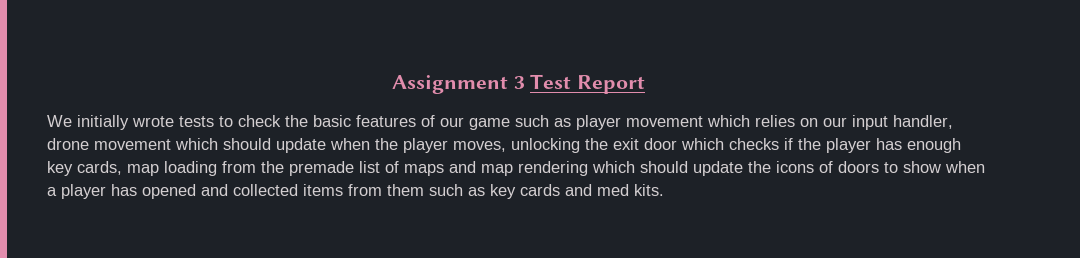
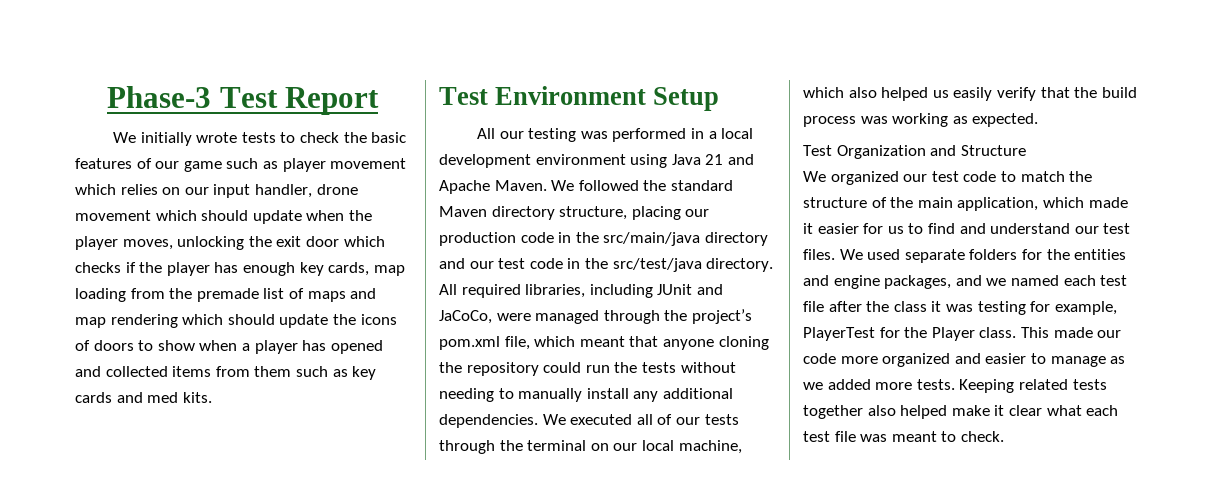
[391,75,525,94] Assignment 3 -> [107,86,212,108] Phase-3
(664, 190) none -> [439,86,720,111] [477,128,754,142] [439,154,754,168] [439,180,733,194] [439,206,710,220] [439,232,768,246] [439,258,774,272] [439,284,723,298] [439,309,752,324] [439,336,769,350] [439,362,736,376] [439,388,733,402] [439,414,739,428] [439,440,742,454] [803,87,1137,101] [803,113,1039,127] [803,145,1026,159] [803,171,1093,185] [803,197,1128,211] [803,223,1131,234] [803,249,1127,263] [803,275,1128,289] [803,301,1117,315] [803,327,1122,341] [803,353,1126,367] [803,379,1107,393] [803,405,1119,419] [803,431,1004,442] // Test Environment Setup // All our testing was performed in a local development environment using Java 21 and Apache Maven. We followed the standard Maven directory structure, placing our production code in the src/main/java directory and our test code in the src/test/java directory. All required libraries, including JUnit and JaCoCo, were managed through the project’s pom.xml file, which meant that anyone cloning the repository could run the tests without needing to manually install any additional dependencies. We executed all of our tests through the terminal on our local machine, which also helped us easily verify that the build process was working as expected. // Test Organization and Structure // We organized our test code to match the structure of the main application, which made it easier for us to find and understand our test files. We used separate folders for the entities and engine packages, and we named each test file after the class it was testing for example, PlayerTest for the Player class. This made our code more organized and easier to manage as we added more tests. Keeping related tests together also helped make it clear what each test file was meant to check.

